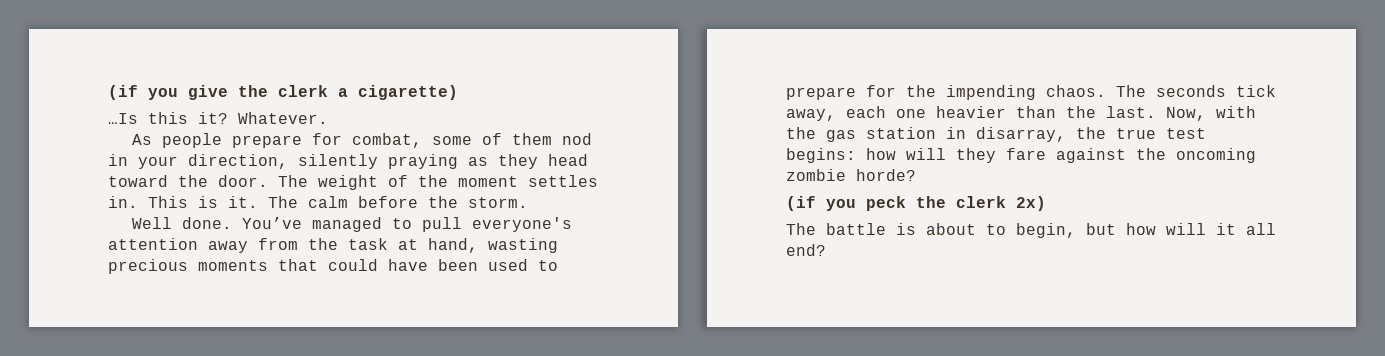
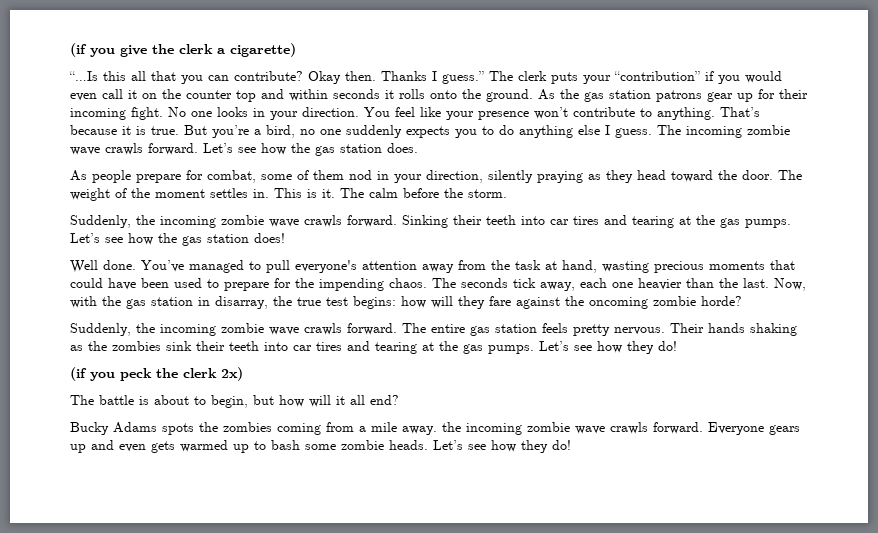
[108,112,328,124] …Is this it? Whatever. -> [69,71,782,84] [70,89,808,102] [70,107,760,120] [70,125,790,138] [70,143,418,156] “…Is this all that you can contribute? Okay then. Thanks I guess.” The clerk puts your “contribution” if you would even call it on the counter top and within seconds it rolls onto the ground. As the gas station patrons gear up for their incoming fight. No one looks in your direction. You feel like your presence won’t contribute to anything. That’s because it is true. But you’re a bird, no one suddenly expects you to do anything else I guess. The incoming zombie wave crawls forward. Let’s see how the gas station does.
(528, 202) none -> [70,215,791,228] [70,233,285,246] // Suddenly, the incoming zombie wave crawls forward. Sinking their teeth into car tires and tearing at the gas pumps. Let’s see how the gas station does!
(916, 175) none -> [70,323,797,336] [70,341,677,354] // Suddenly, the incoming zombie wave crawls forward. The entire gas station feels pretty nervous. Their hands shaking as the zombies sink their teeth into car tires and tearing at the gas pumps. Let’s see how they do!
(826, 250) none -> [70,422,800,435] [70,440,571,453] // Bucky Adams spots the zombies coming from a mile away. the incoming zombie wave crawls forward. Everyone gears up and even gets warmed up to bash some zombie heads. Let’s see how they do!

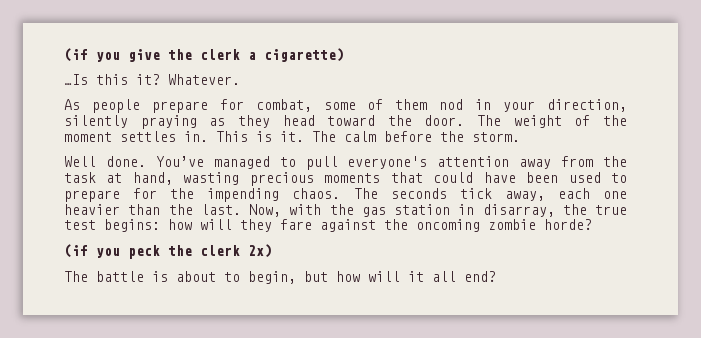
[69,71,782,84] [70,89,808,102] [70,107,760,120] [70,125,790,138] [70,143,418,156] “…Is this all that you can contribute? Okay then. Thanks I guess.” The clerk puts your “contribution” if you would even call it on the counter top and within seconds it rolls onto the ground. As the gas station patrons gear up for their incoming fight. No one looks in your direction. You feel like your presence won’t contribute to anything. That’s because it is true. But you’re a bird, no one suddenly expects you to do anything else I guess. The incoming zombie wave crawls forward. Let’s see how the gas station does. -> [64,74,240,85] …Is this it? Whatever.
[70,215,791,228] [70,233,285,246] // Suddenly, the incoming zombie wave crawls forward. Sinking their teeth into car tires and tearing at the gas pumps. Let’s see how the gas station does! -> (520, 137) none
[70,323,797,336] [70,341,677,354] // Suddenly, the incoming zombie wave crawls forward. The entire gas station feels pretty nervous. Their hands shaking as the zombies sink their teeth into car tires and tearing at the gas pumps. Let’s see how they do! -> (592, 224) none
[70,422,800,435] [70,440,571,453] // Bucky Adams spots the zombies coming from a mile away. the incoming zombie wave crawls forward. Everyone gears up and even gets warmed up to bash some zombie heads. Let’s see how they do! -> (496, 276) none

